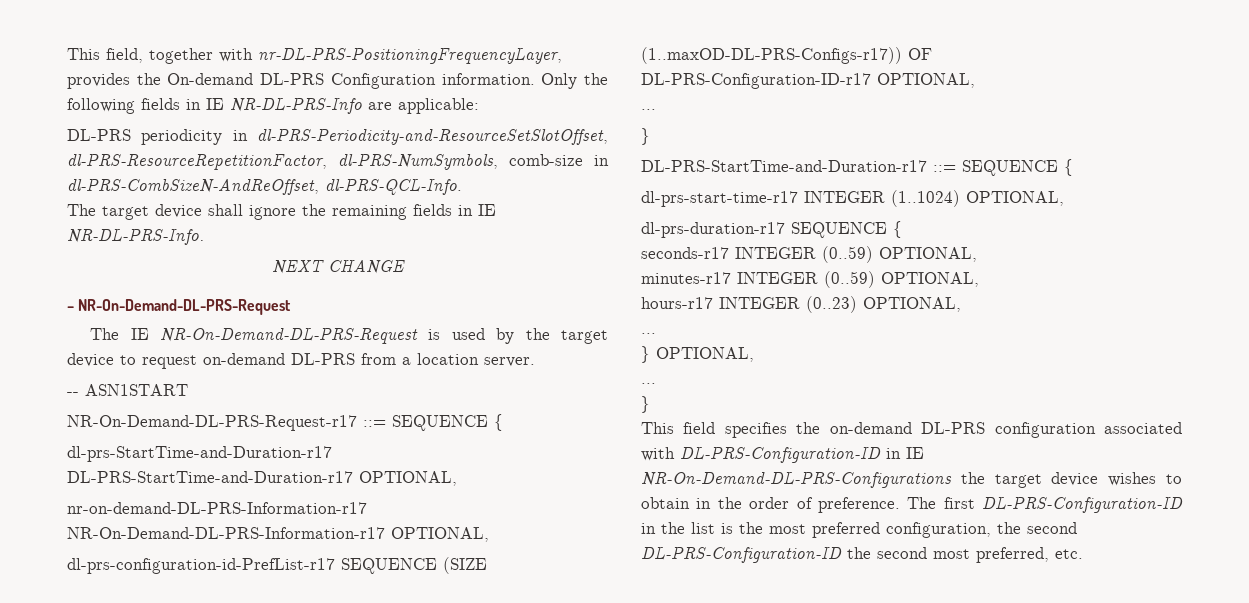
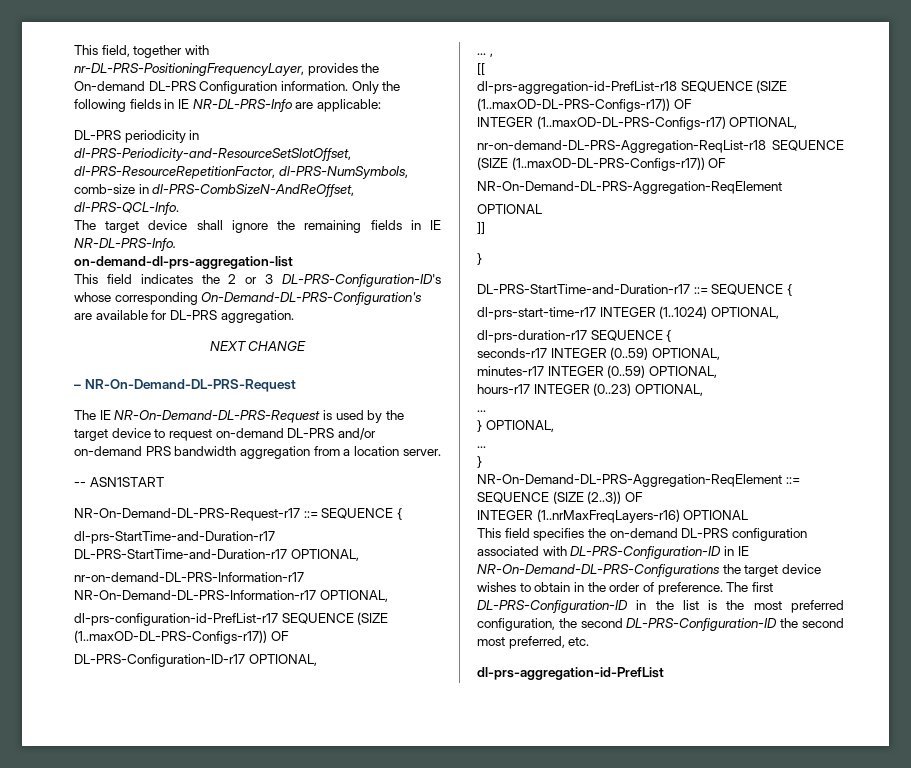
(204, 237) none -> [74,256,293,269] [74,274,441,287] [74,292,423,305] [74,310,294,323] // on-demand-dl-prs-aggregation-list // This field indicates the 2 or 3 DL-PRS-Configuration-ID's whose corresponding On-Demand-DL-PRS-Configuration's are available for DL-PRS aggregation.
(355, 359) none -> [337,428,376,440] [74,446,310,459] and/or on-demand PRS bandwidth aggregation
(656, 109) none -> [489,53,493,57] [477,63,485,75] [477,80,788,94] [477,98,692,112] [477,116,798,130] [477,140,844,153] [477,157,727,171] [477,181,782,194] [477,204,542,214] [477,222,485,234] , // [[ // dl-prs-aggregation-id-PrefList-r18 SEQUENCE (SIZE (1..maxOD-DL-PRS-Configs-r17)) OF // INTEGER (1..maxOD-DL-PRS-Configs-r17) OPTIONAL, // nr-on-demand-DL-PRS-Aggregation-ReqList-r18 SEQUENCE (SIZE (1..maxOD-DL-PRS-Configs-r17)) OF // NR-On-Demand-DL-PRS-Aggregation-ReqElement // OPTIONAL // ]]
(650, 404) none -> [477,474,800,487] [477,491,643,504] [477,509,749,523] // NR-On-Demand-DL-PRS-Aggregation-ReqElement ::= SEQUENCE (SIZE (2..3)) OF // INTEGER (1..nrMaxFreqLayers-r16) OPTIONAL
(1083, 554) none -> [477,667,664,680] // dl-prs-aggregation-id-PrefList

